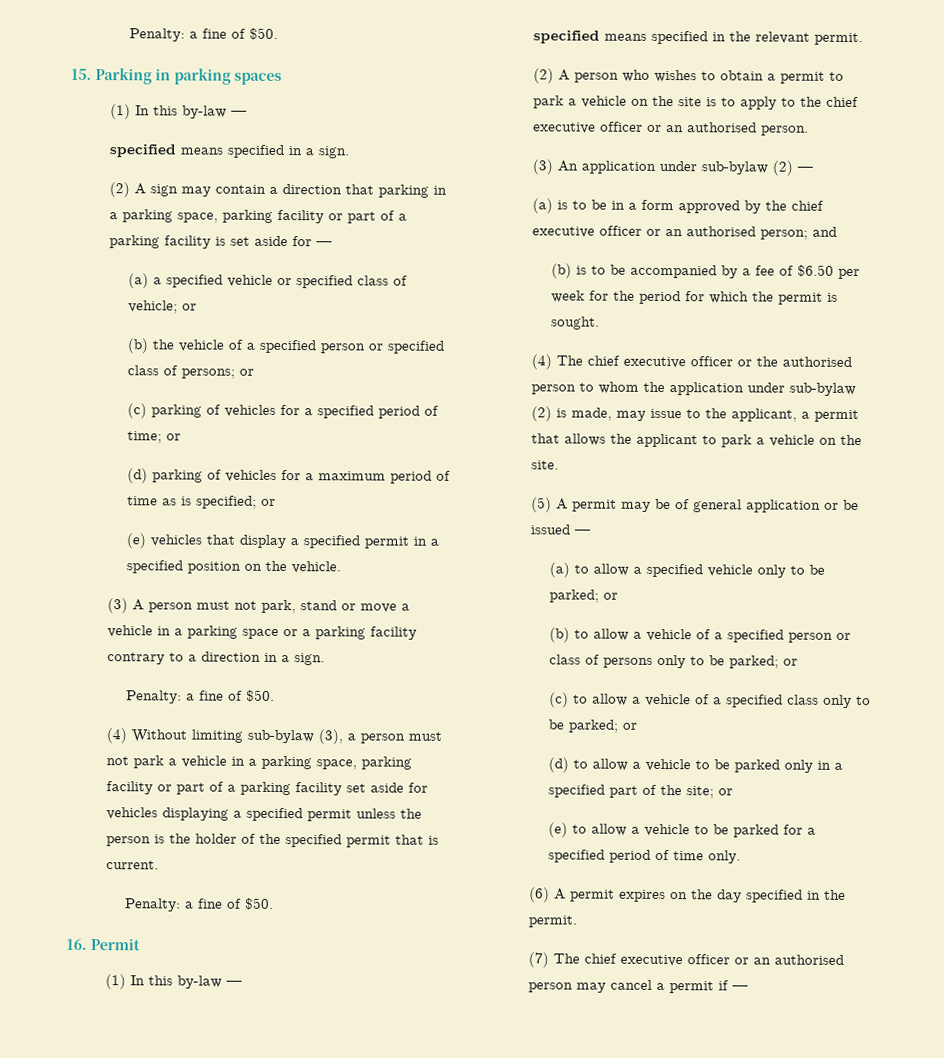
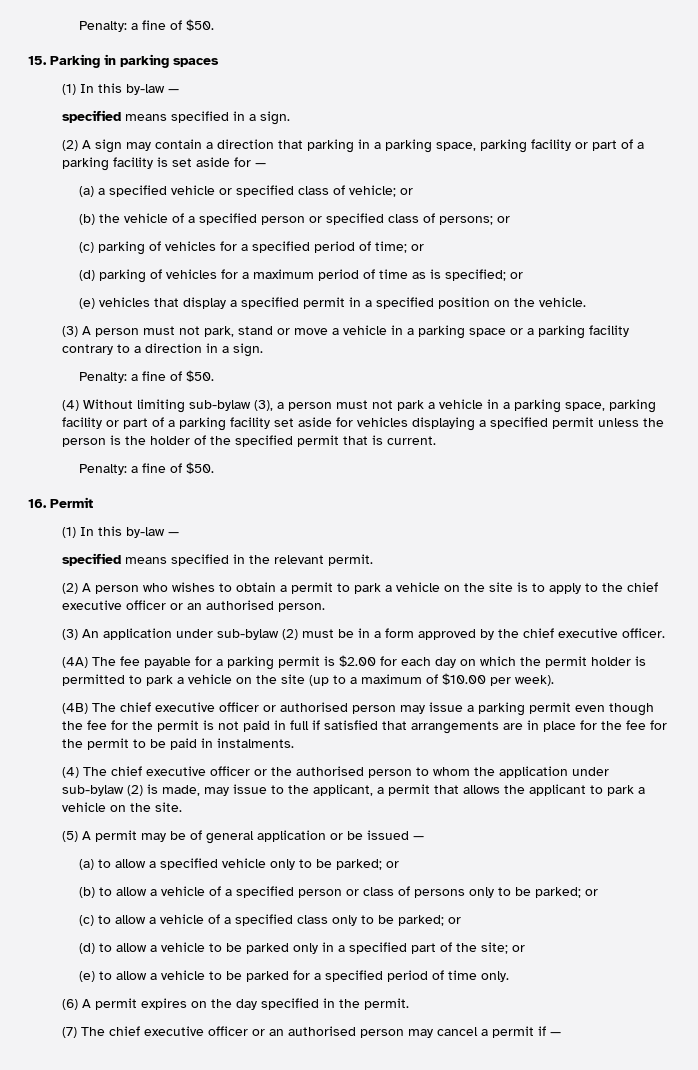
[796,166,813,172] [531,198,587,214] — // (a) is to -> [302,629,335,638] must
[598,225,837,240] [551,263,861,280] [551,290,839,305] [551,316,601,330] officer or an authorised person; and // (b) is to be accompanied by a fee of $6.50 per week for the period for which the permit is sought. -> [622,628,666,638] [62,655,647,670] [62,673,555,686] [62,702,655,716] [62,720,668,734] [62,738,295,750] officer. // (4A) The fee payable for a parking permit is $2.00 for each day on which the permit holder is permitted to park a vehicle on the site (up to a maximum of $10.00 per week). // (4B) The chief executive officer or authorised person may issue a parking permit even though the fee for the permit is not paid in full if satisfied that arrangements are in place for the fee for the permit to be paid in instalments.

